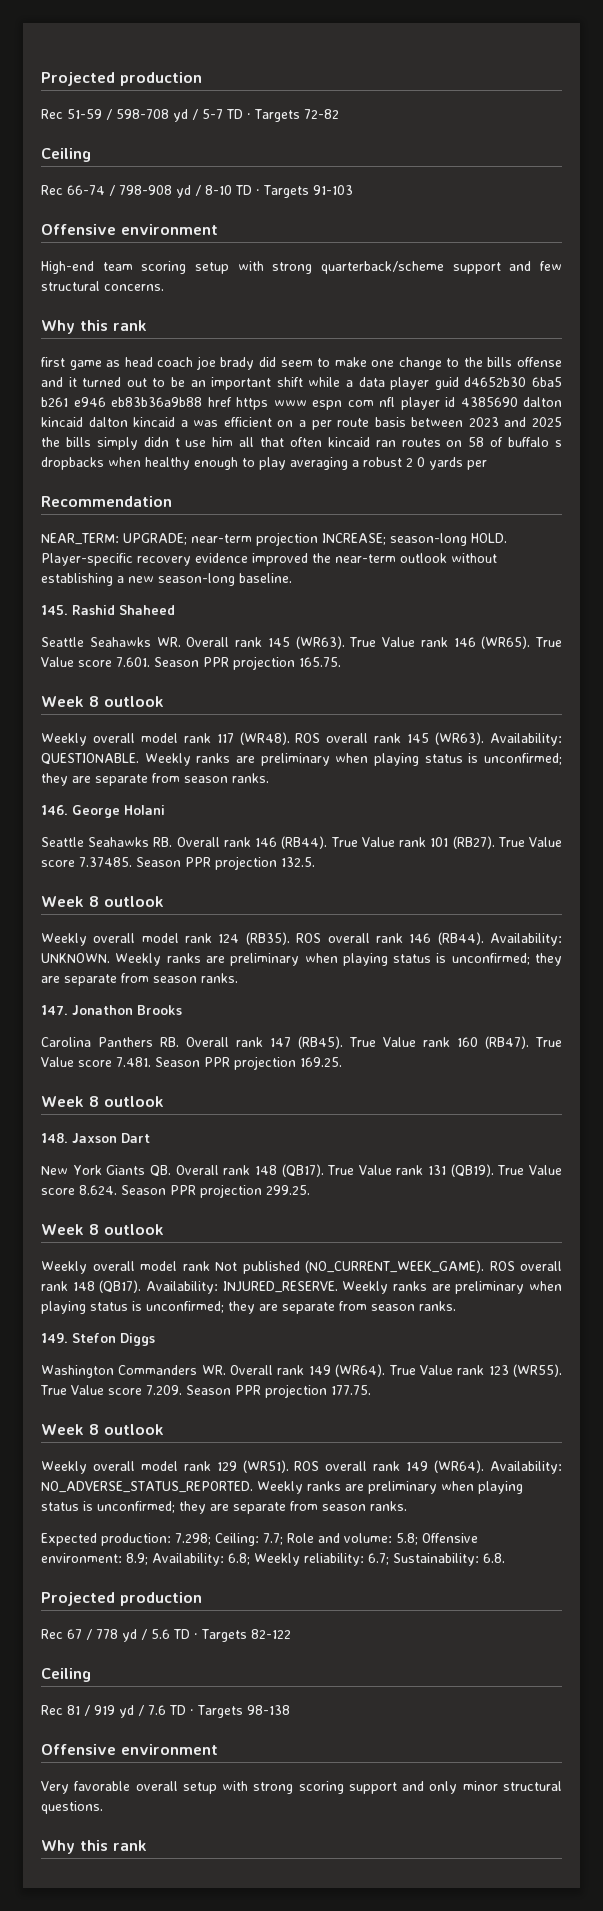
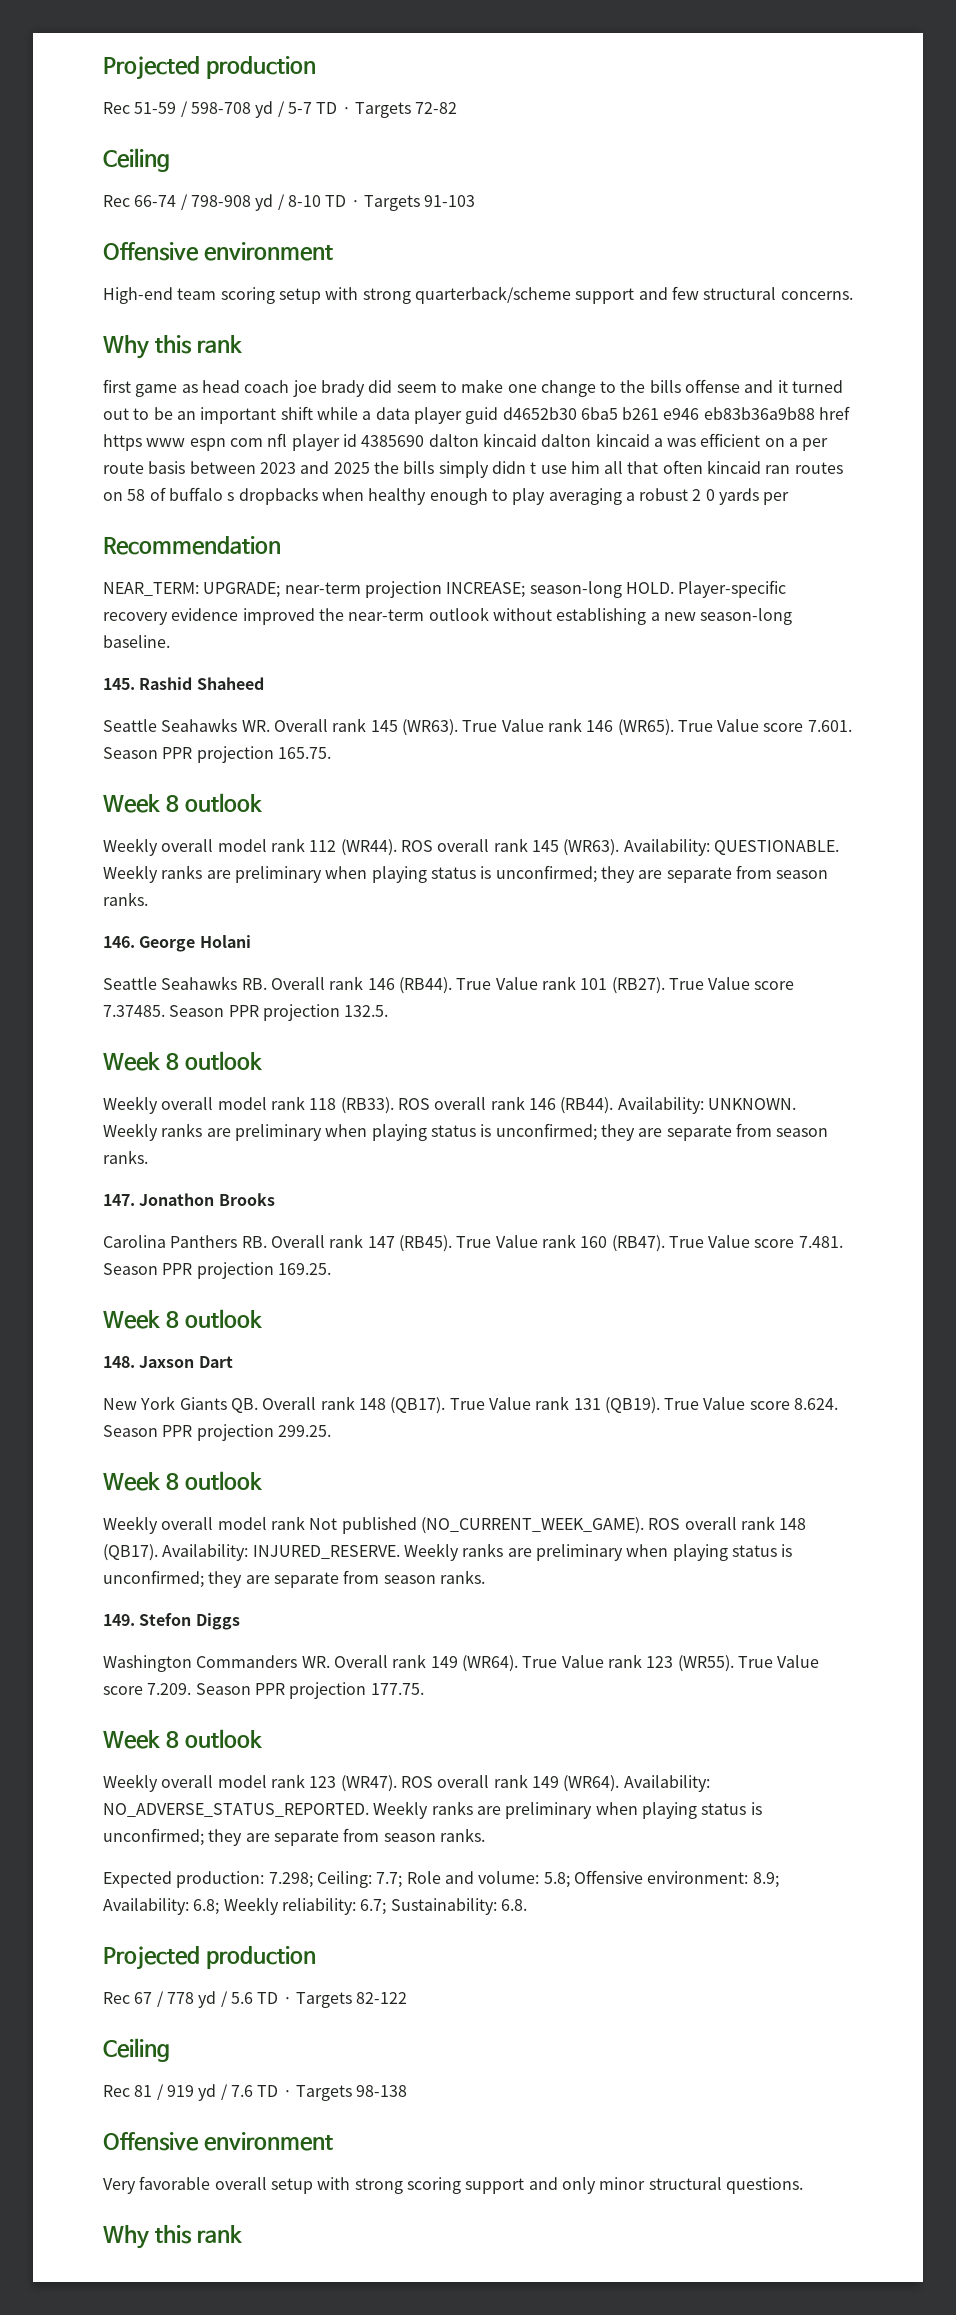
[216,732,290,745] 117 (WR48). -> [309,839,397,856] 112 (WR44).
[218,932,290,945] 124 (RB35). -> [309,1097,394,1114] 118 (RB33).
[216,1460,289,1473] 129 (WR51). -> [309,1775,397,1792] 123 (WR47).

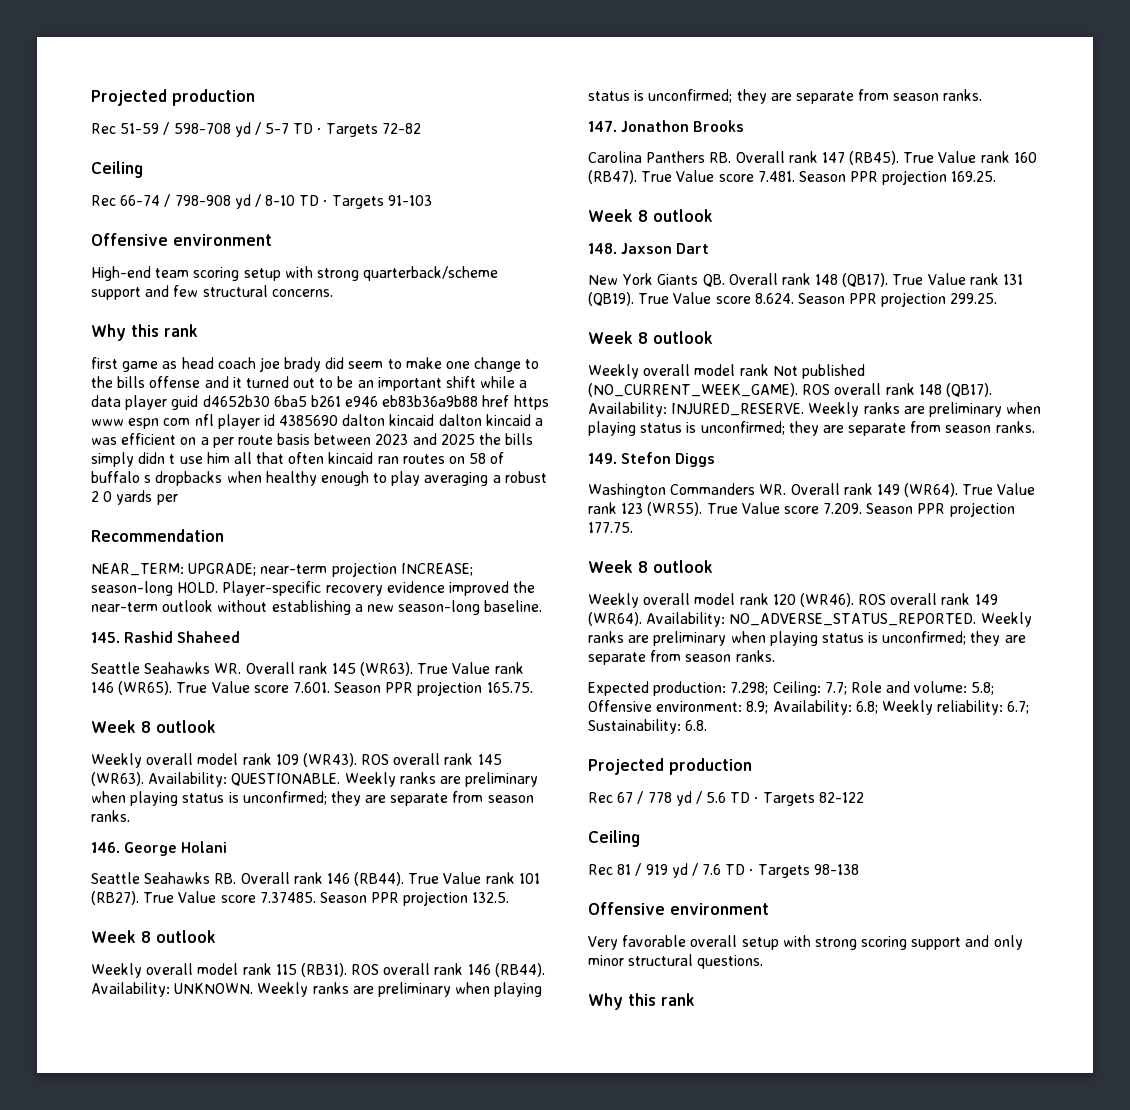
[309,839,397,856] 112 (WR44). -> [275,753,357,767] 109 (WR43).
[309,1097,394,1114] 118 (RB33). -> [275,963,347,977] 115 (RB31).
[309,1775,397,1792] 123 (WR47). -> [772,593,854,607] 120 (WR46).

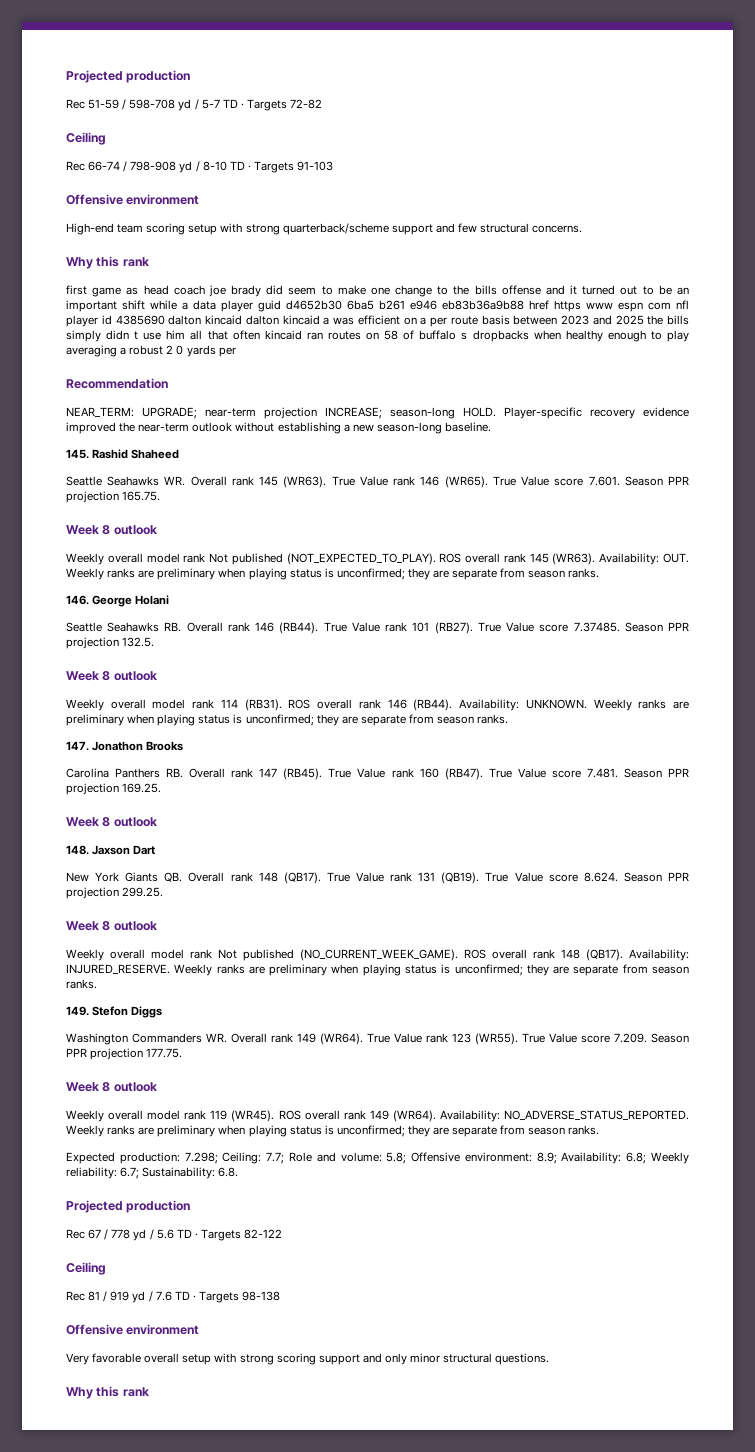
[275,753,357,767] 109 (WR43). -> [209,553,436,565] Not published (NOT_EXPECTED_TO_PLAY).
[231,773,341,786] QUESTIONABLE. -> [663,553,689,563] OUT.
[275,964,297,975] 115 -> [220,699,238,708] 114
[772,593,854,607] 120 (WR46). -> [210,1110,275,1122] 119 (WR45).

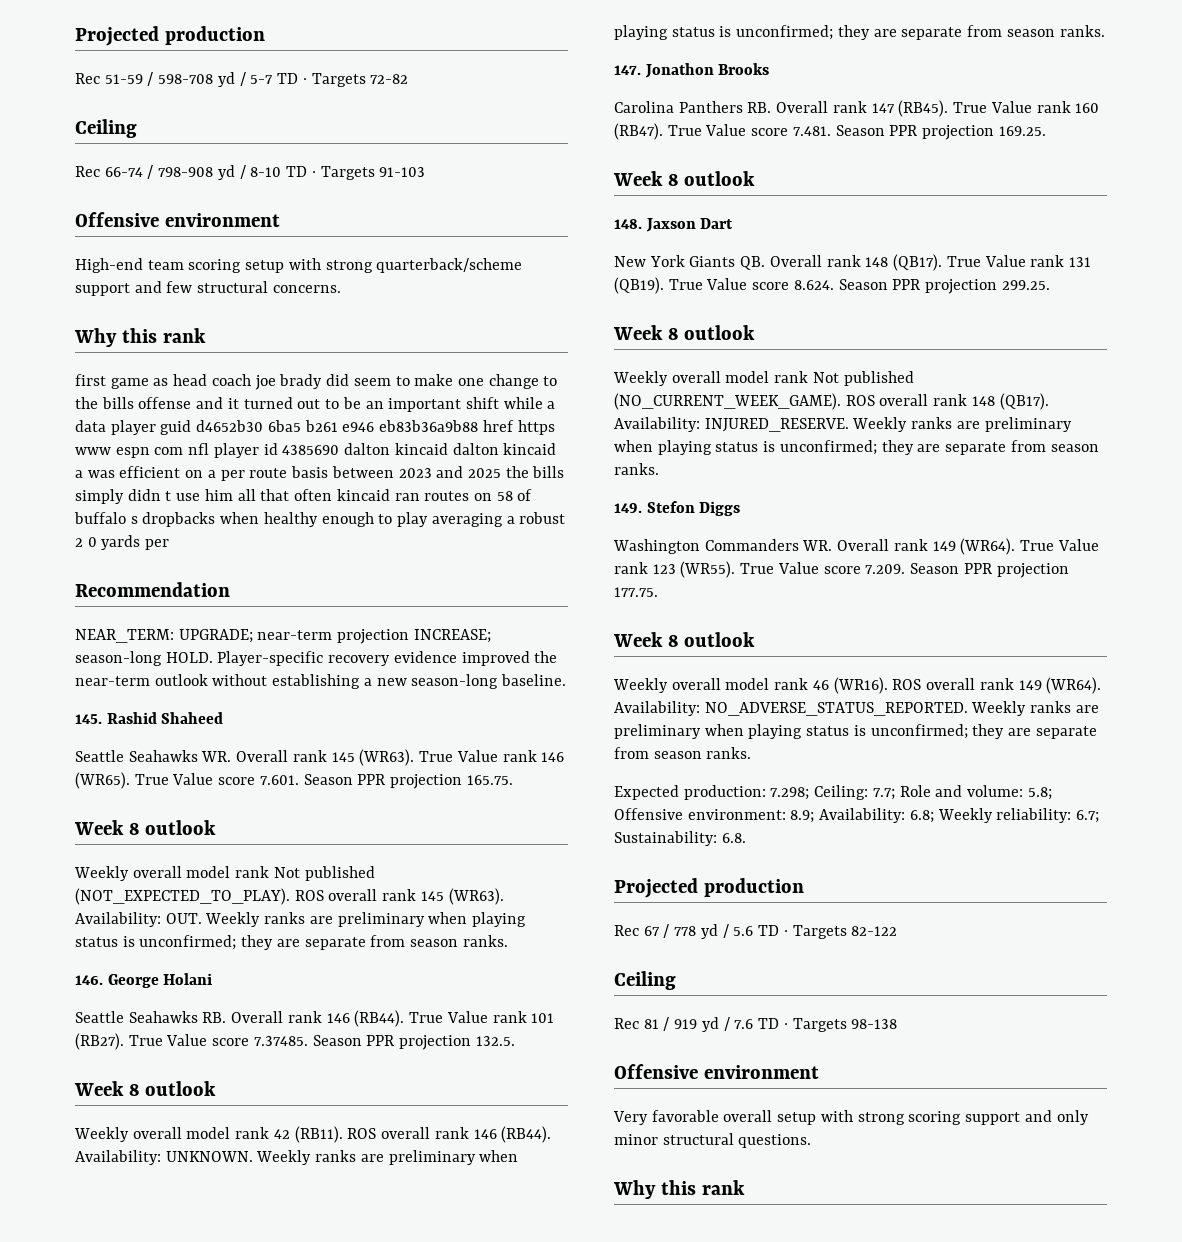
[220,699,282,711] 114 (RB31). -> [273,1126,343,1143] 42 (RB11).
[210,1110,275,1122] 119 (WR45). -> [812,677,888,694] 46 (WR16).

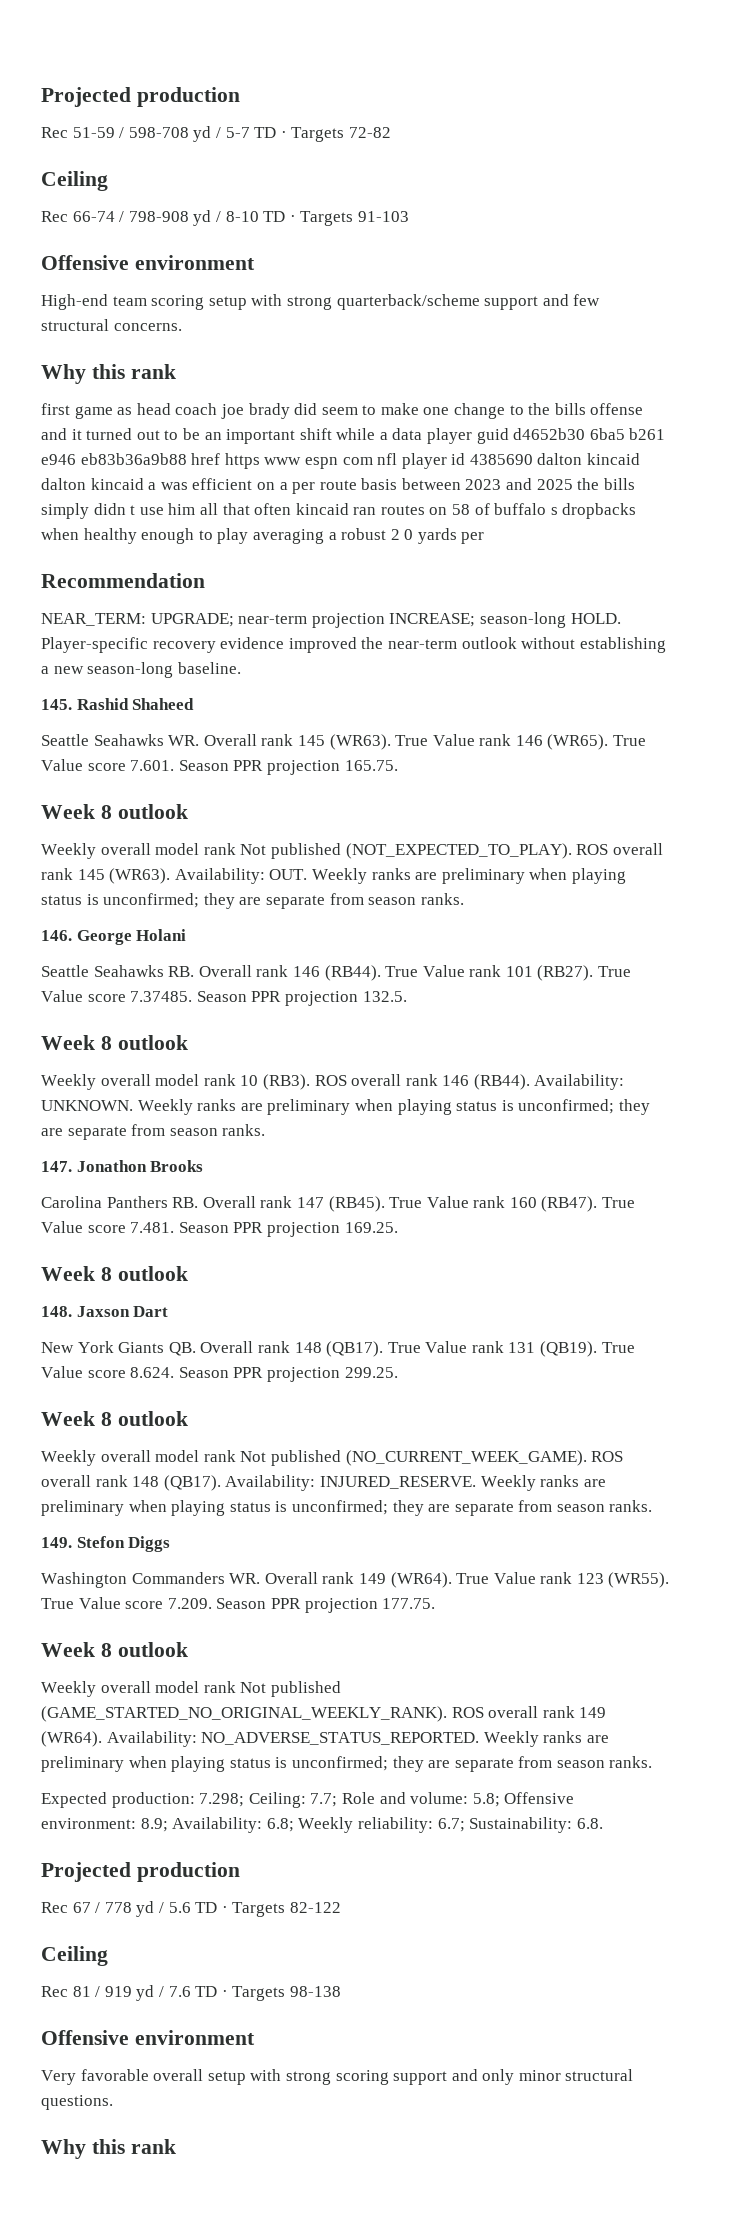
[273,1126,343,1143] 42 (RB11). -> [240,1074,310,1090] 10 (RB3).
[812,677,888,694] 46 (WR16). -> [240,1681,341,1697] [41,1706,447,1722] Not published (GAME_STARTED_NO_ORIGINAL_WEEKLY_RANK).

